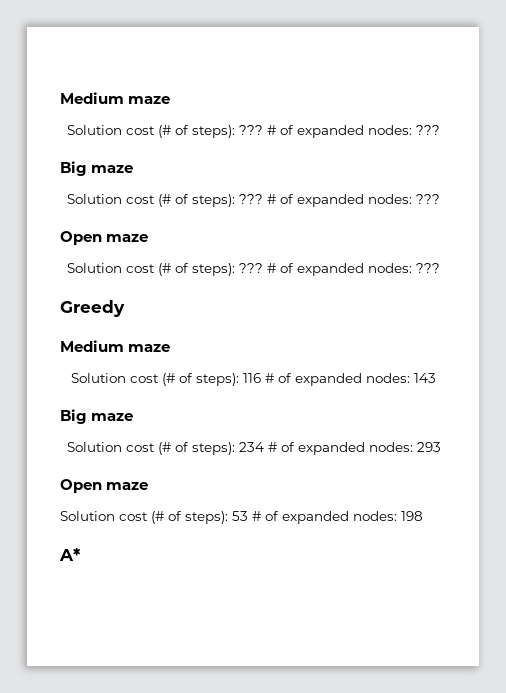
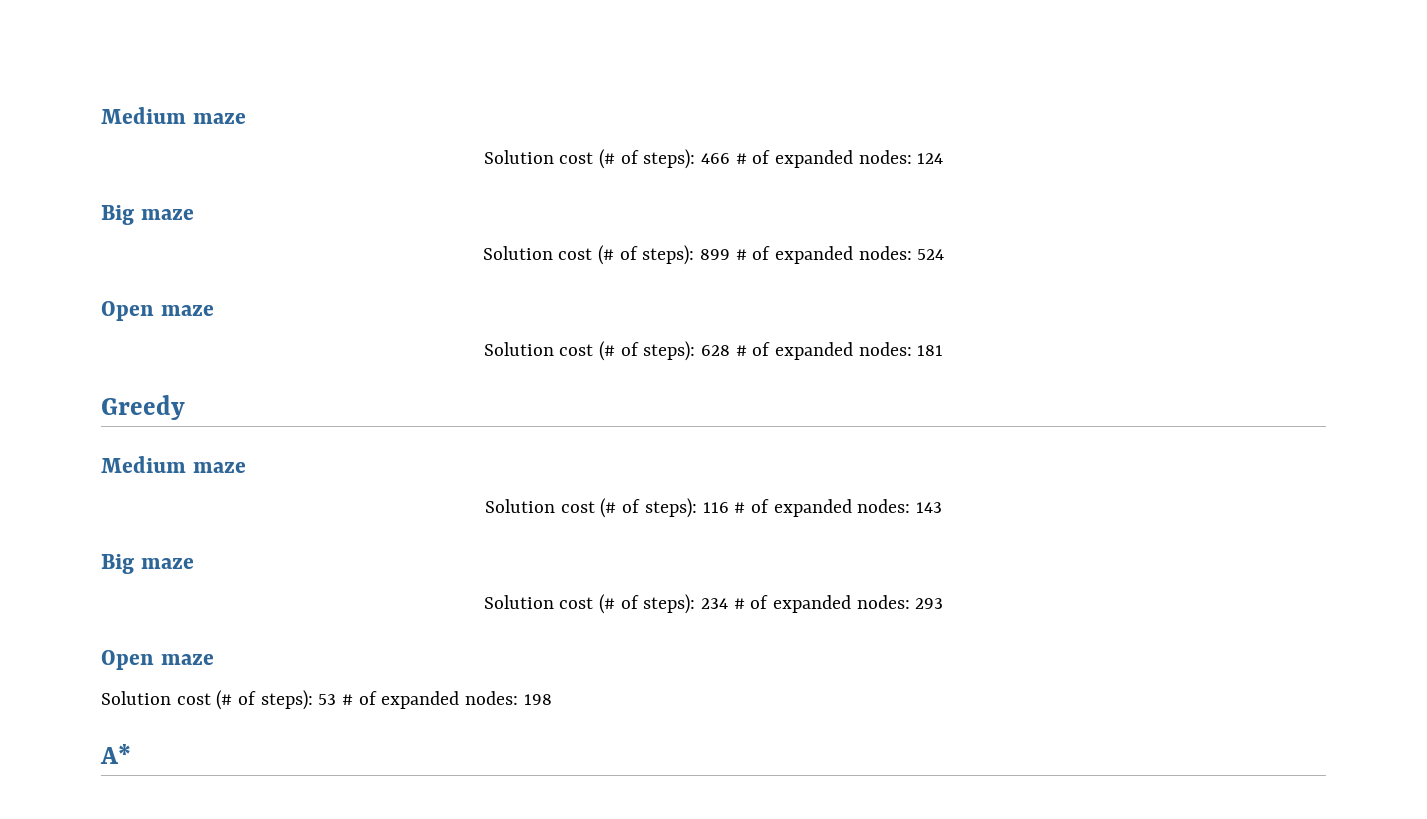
[60,92,171,104] [67,125,440,138] [60,161,134,176] [67,194,440,207] [60,231,149,245] [67,263,440,276] Medium maze // Solution cost (# of steps): ??? # of expanded nodes: ??? // Big maze // Solution cost (# of steps): ??? # of expanded nodes: ??? // Open maze // Solution cost (# of steps): ??? # of expanded nodes: ??? -> [101,107,246,124] [483,149,944,169] [101,205,194,225] [482,245,945,265] [101,301,214,321] [483,341,944,361] Medium maze // Solution cost (# of steps): 466 # of expanded nodes: 124 // Big maze // Solution cost (# of steps): 899 # of expanded nodes: 524 // Open maze // Solution cost (# of steps): 628 # of expanded nodes: 181

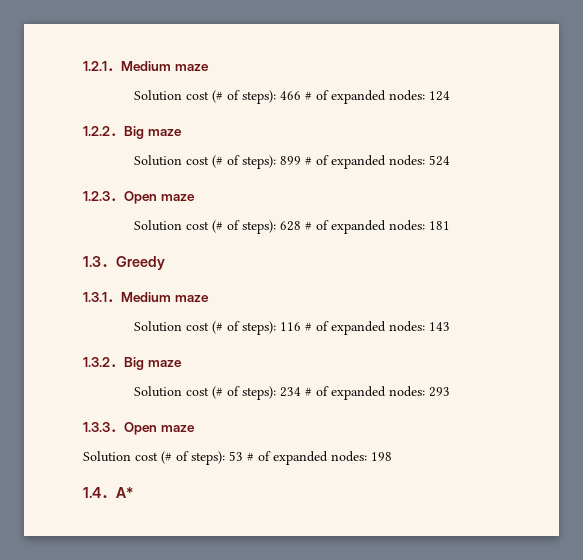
(101, 115) none -> [83,61,121,71] 1.2.1．
(944, 158) none -> [83,126,124,136] 1.2.2．
(945, 254) none -> [83,191,124,201] 1.2.3．
(944, 350) none -> [83,256,116,267] 1.3．
(185, 407) none -> [83,292,121,302] 1.3.1．
(942, 507) none -> [83,357,124,367] 1.3.2．
(944, 603) none -> [83,422,124,432] 1.3.3．
(552, 699) none -> [83,487,116,498] 1.4．

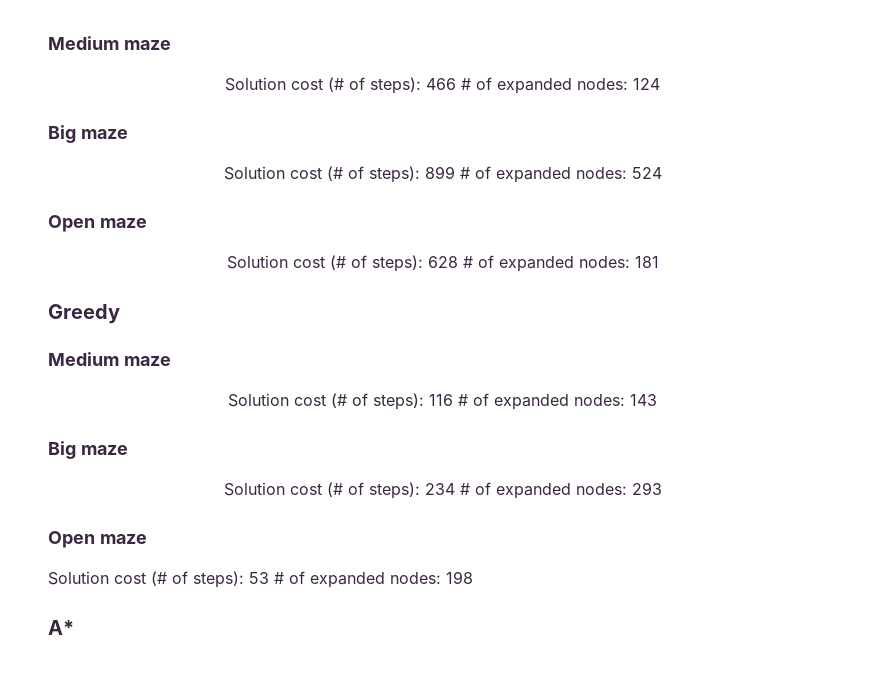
[83,61,121,71] 1.2.1． -> (48, 43) none
[83,126,124,136] 1.2.2． -> (660, 84) none
[83,191,124,201] 1.2.3． -> (662, 173) none
[83,256,116,267] 1.3． -> (659, 262) none
[83,292,121,302] 1.3.1． -> (120, 314) none
[83,357,124,367] 1.3.2． -> (657, 400) none
[83,422,124,432] 1.3.3． -> (662, 488) none
[83,487,116,498] 1.4． -> (473, 577) none

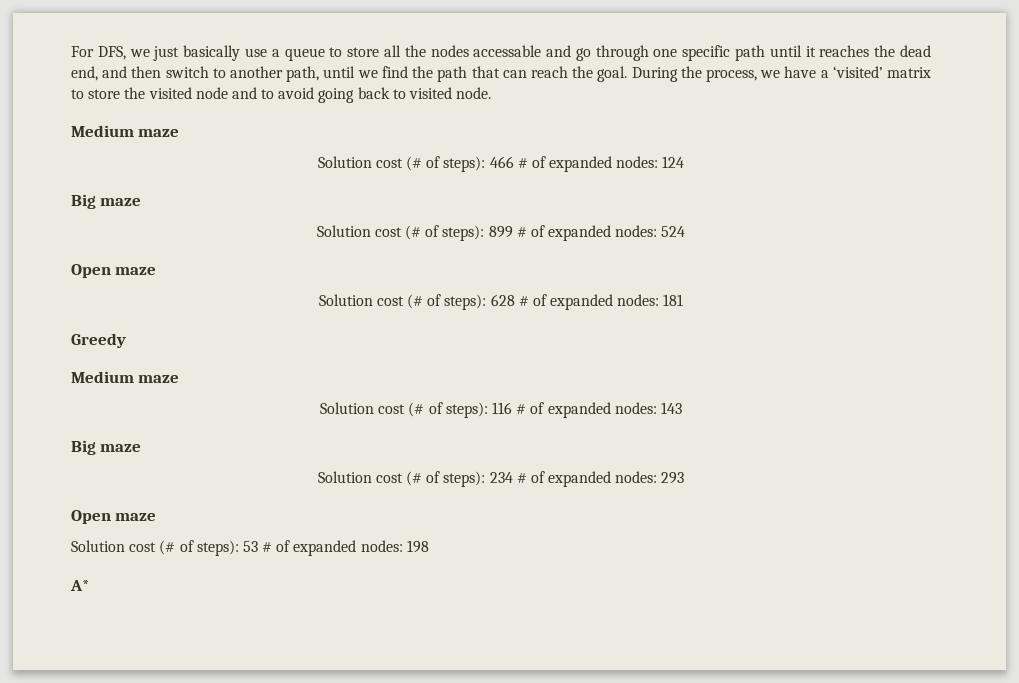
(48, 43) none -> [71,45,931,61] [71,66,932,82] [71,87,492,103] For DFS, we just basically use a queue to store all the nodes accessable and go through one specific path until it reaches the dead end, and then switch to another path, until we find the path that can reach the goal. During the process, we have a ‘visited’ matrix to store the visited node and to avoid going back to visited node. //

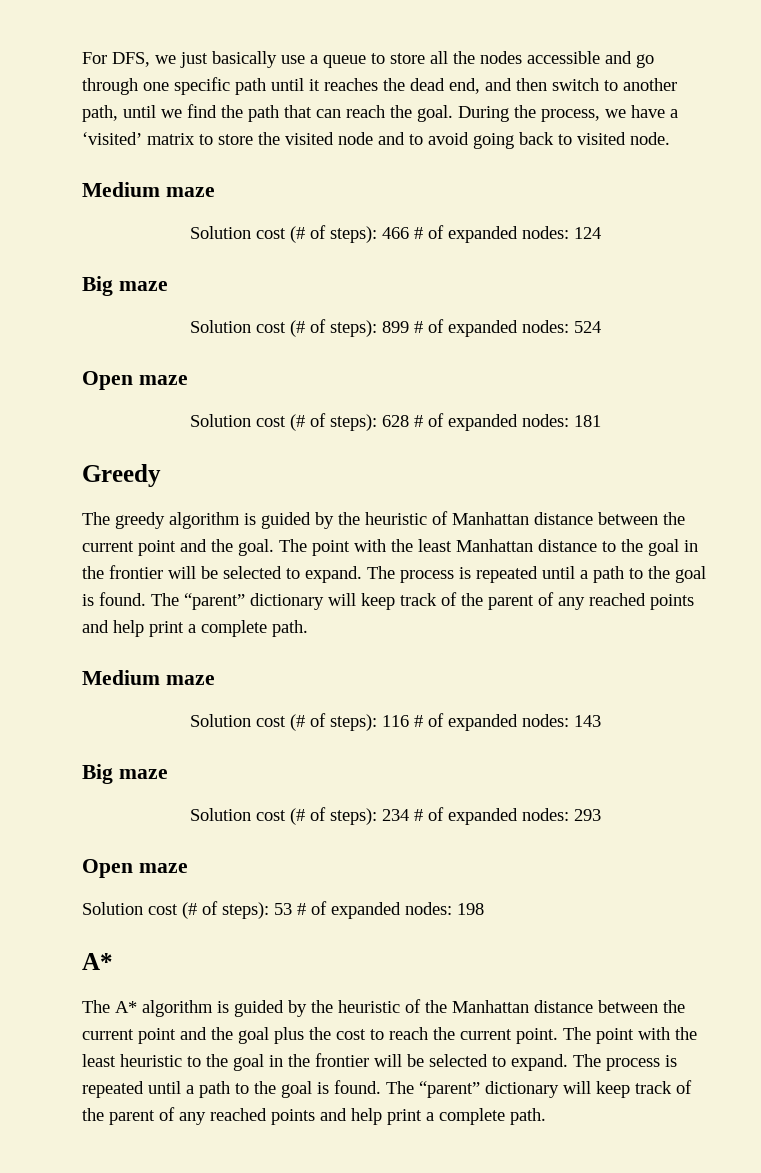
[473,45,542,57] accessable -> [527,51,600,64] accessible
(126, 340) none -> [82,511,685,529] [82,539,698,556] [82,565,706,583] [82,592,694,610] [82,620,308,637] // The greedy algorithm is guided by the heuristic of Manhattan distance between the current point and the goal. The point with the least Manhattan distance to the goal in the frontier will be selected to expand. The process is repeated until a path to the goal is found. The “parent” dictionary will keep track of the parent of any reached points and help print a complete path.
(90, 585) none -> [82,999,685,1017] [82,1027,697,1044] [82,1053,677,1071] [82,1080,692,1098] [82,1107,546,1125] // The A* algorithm is guided by the heuristic of the Manhattan distance between the current point and the goal plus the cost to reach the current point. The point with the least heuristic to the goal in the frontier will be selected to expand. The process is repeated until a path to the goal is found. The “parent” dictionary will keep track of the parent of any reached points and help print a complete path.

